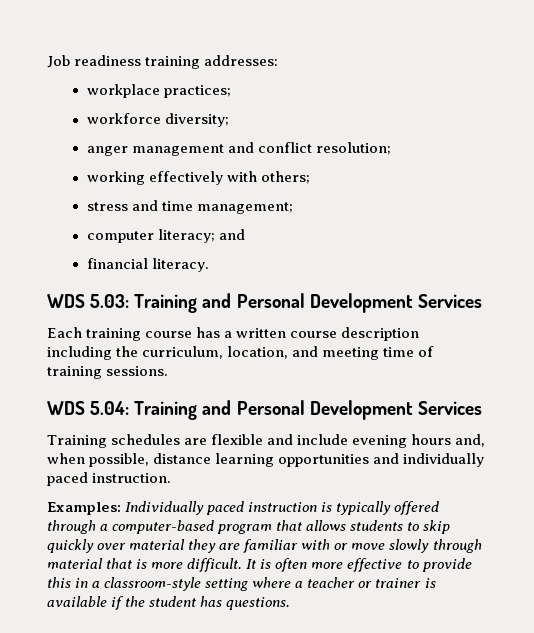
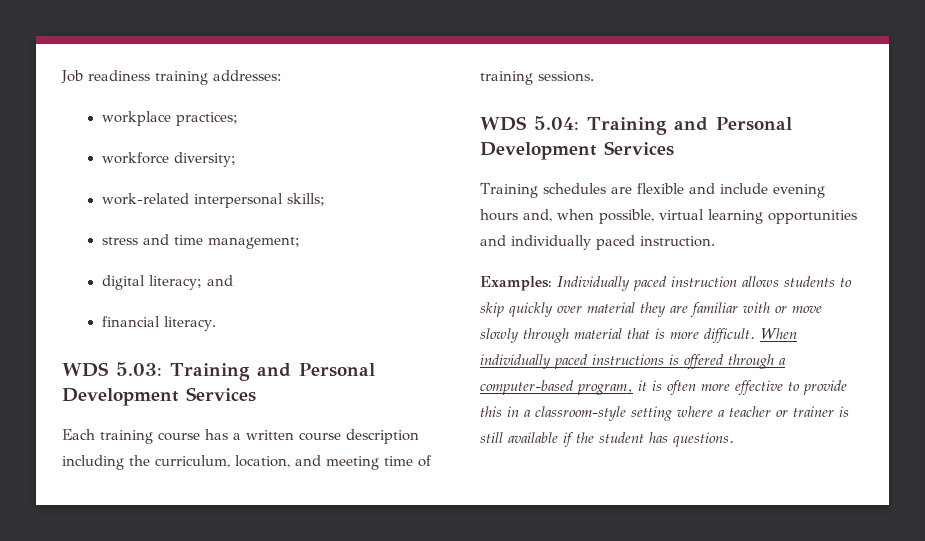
[86,142,392,156] [86,171,311,185] anger management and conflict resolution; // working effectively with others; -> [101,193,325,208] work-related interpersonal skills;
[86,231,154,243] computer -> [101,275,145,290] digital
[153,453,212,464] distance -> [659,209,704,220] virtual
[321,501,440,515] [47,520,303,534] is typically offered through a computer-based program that -> (737, 281) none
[246,559,257,569] It -> [760,328,797,339] [480,354,786,369] [480,380,647,395] When individually paced instructions is offered through a computer-based program, it
(436, 583) none -> [480,432,503,443] still

